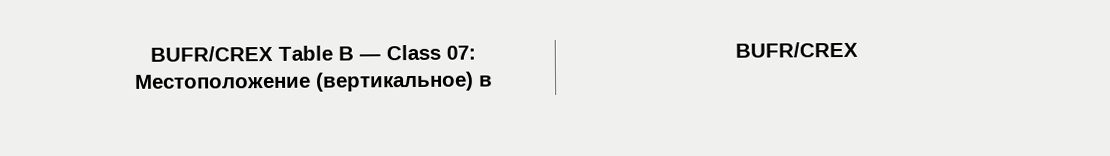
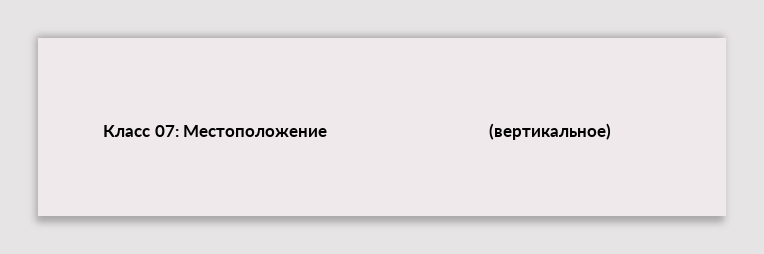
[149,44,441,62] BUFR/CREX Table B — Class -> [103,125,151,137] Класс
[477,75,493,87] [735,41,858,58] в BUFR/CREX -> (611, 131) none

